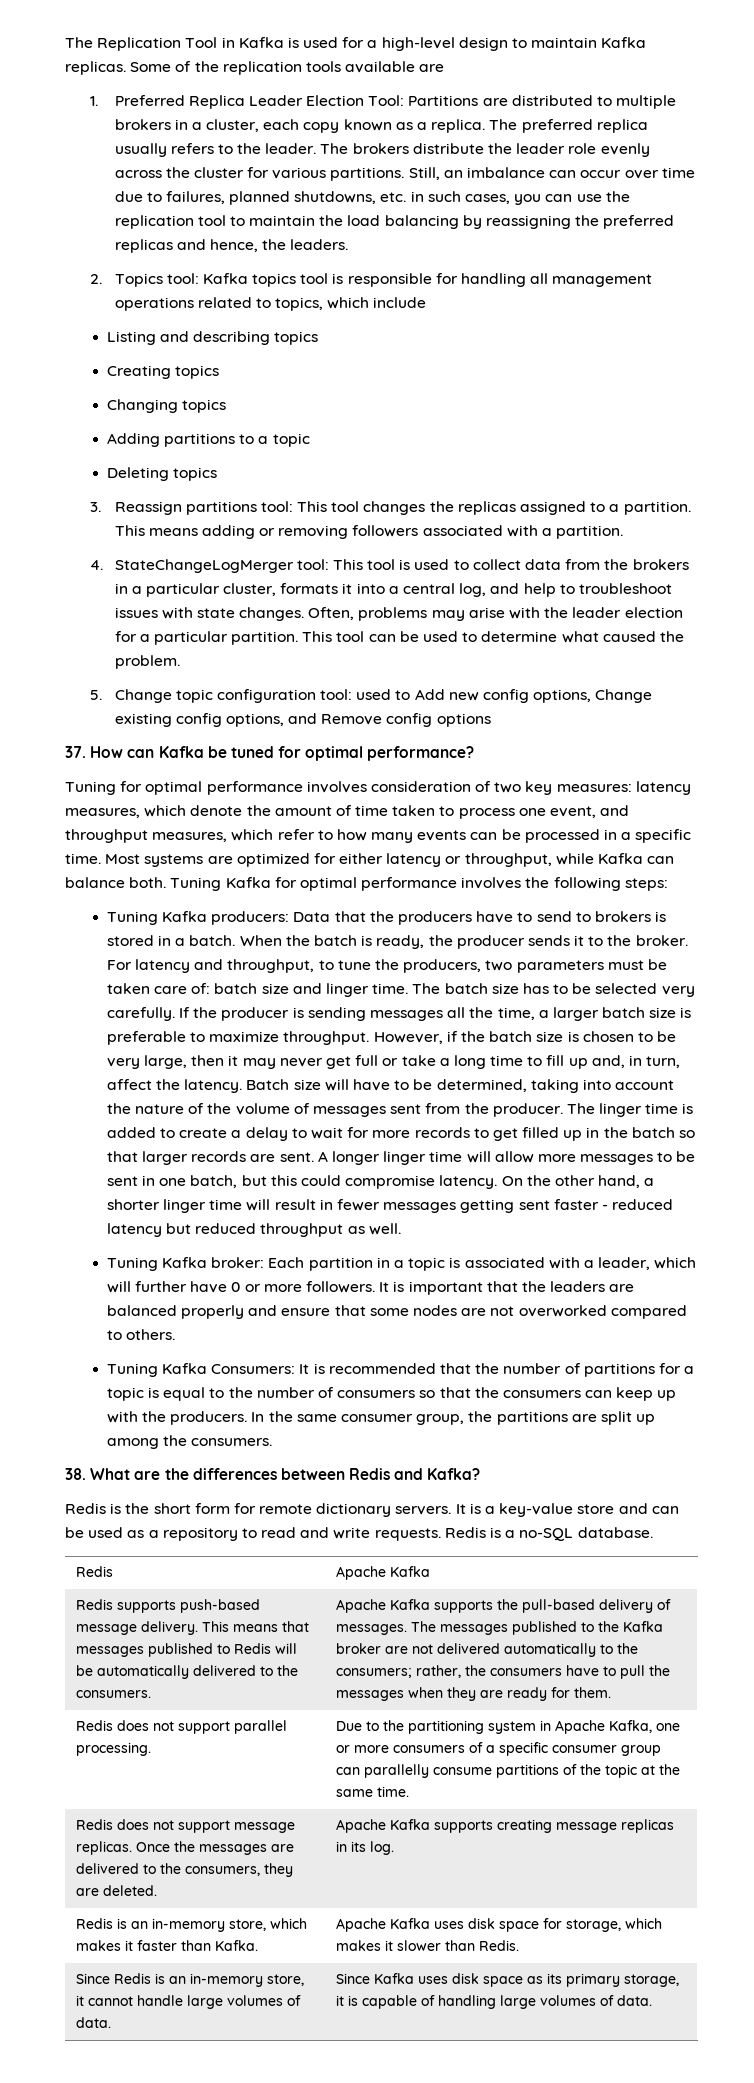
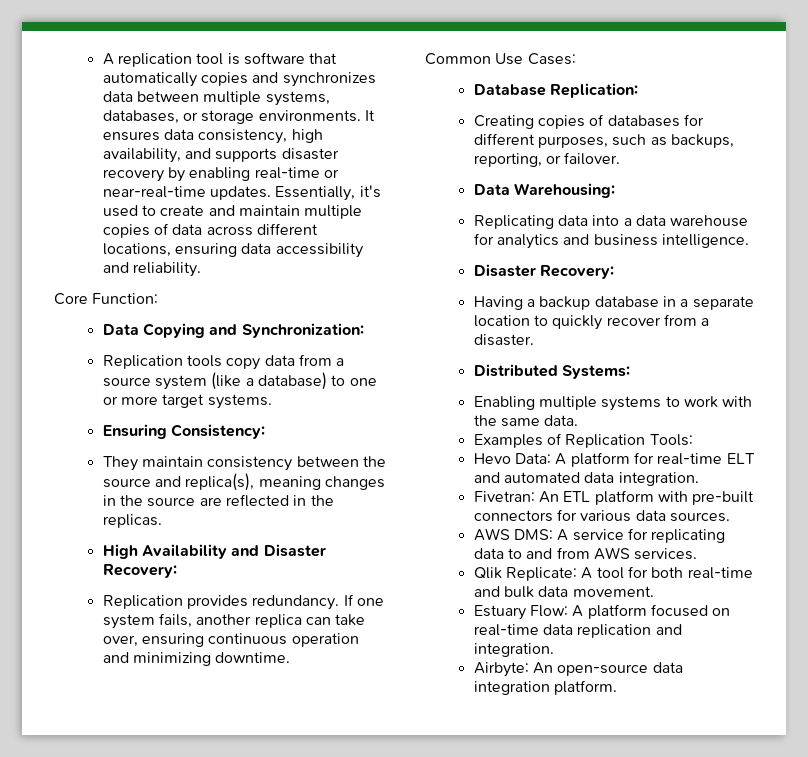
[65,37,647,51] [65,61,445,75] [89,95,677,109] [114,119,648,133] [114,143,650,157] [114,167,695,181] [114,191,630,205] [114,215,675,229] [114,239,349,253] [89,273,653,287] [114,297,427,311] [106,331,319,345] [106,365,220,379] [106,399,227,413] [106,433,310,447] [106,467,218,481] [89,501,691,515] [114,525,624,539] [89,559,689,573] [114,583,672,597] [114,607,683,621] [114,631,684,645] [114,655,180,669] [89,689,653,703] [114,713,491,727] [65,746,475,761] [65,781,691,795] [65,805,630,819] [65,829,692,843] [65,853,675,867] [65,877,668,891] [106,911,667,925] [106,935,688,949] [106,959,667,973] [106,983,695,997] [106,1007,692,1021] [106,1031,677,1045] [106,1055,681,1069] [106,1079,675,1093] [106,1103,694,1117] [106,1127,695,1141] [106,1151,696,1165] [106,1175,655,1189] [106,1199,674,1213] [106,1223,401,1237] [106,1257,697,1271] [106,1281,635,1295] [106,1305,687,1319] [106,1329,176,1340] [106,1363,695,1377] [106,1387,677,1401] [106,1411,656,1425] [106,1435,273,1449] [65,1468,481,1480] [65,1503,679,1517] [65,1527,653,1541] [76,1566,114,1577] [336,1566,431,1580] [76,1599,261,1613] [76,1621,310,1635] [76,1643,298,1657] [76,1665,299,1679] [76,1690,152,1698] [336,1599,672,1613] [336,1621,664,1635] [336,1643,639,1657] [336,1665,671,1679] [336,1687,612,1701] [76,1720,288,1734] [76,1742,152,1756] [336,1720,681,1734] [336,1742,662,1756] [336,1764,681,1778] [336,1786,410,1797] [76,1819,296,1833] [76,1841,295,1855] [76,1863,294,1877] [76,1885,158,1896] [336,1819,675,1833] [336,1841,395,1855] [76,1918,308,1932] [76,1940,259,1951] [336,1918,663,1932] [336,1940,520,1951] [76,1973,305,1987] [76,1995,302,2009] [76,2017,112,2028] [336,1973,680,1987] [336,1995,653,2009] The Replication Tool in Kafka is used for a high-level design to maintain Kafka replicas. Some of the replication tools available are // 1. Preferred Replica Leader Election Tool: Partitions are distributed to multiple brokers in a cluster, each copy known as a replica. The preferred replica usually refers to the leader. The brokers distribute the leader role evenly across the cluster for various partitions. Still, an imbalance can occur over time due to failures, planned shutdowns, etc. in such cases, you can use the replication tool to maintain the load balancing by reassigning the preferred replicas and hence, the leaders. // 2. Topics tool: Kafka topics tool is responsible for handling all management operations related to topics, which include // Listing and describing topics // Creating topics // Changing topics // Adding partitions to a topic // Deleting topics // 3. Reassign partitions tool: This tool changes the replicas assigned to a partition. This means adding or removing followers associated with a partition. // 4. StateChangeLogMerger tool: This tool is used to collect data from the brokers in a particular cluster, formats it into a central log, and help to troubleshoot issues with state changes. Often, problems may arise with the leader election for a particular partition. This tool can be used to determine what caused the problem. // 5. Change topic configuration tool: used to Add new config options, Change existing config options, and Remove config options // 37. How can Kafka be tuned for optimal performance? // Tuning for optimal performance involves consideration of two key measures: latency measures, which denote the amount of time taken to process one event, and throughput measures, which refer to how many events can be processed in a specific time. Most systems are optimized for either latency or throughput, while Kafka can balance both. Tuning Kafka for optimal performance involves the following steps: // Tuning Kafka producers: Data that the producers have to send to brokers is stored in a batch. When the batch is ready, the producer sends it to the broker. For latency and throughput, to tune the producers, two parameters must be taken care of: batch size and linger time. The batch size has to be selected very carefully. If the producer is sending messages all the time, a larger batch size is preferable to maximize throughput. However, if the batch size is chosen to be very large, then it may never get full or take a long time to fill up and, in turn, affect the latency. Batch size will have to be determined, taking into account the nature of the volume of messages sent from the producer. The linger time is added to create a delay to wait for more records to get filled up in the batch so that larger records are sent. A longer linger time will allow more messages to be sent in one batch, but this could compromise latency. On the other hand, a shorter linger time will result in fewer messages getting sent faster - reduced latency but reduced throughput as well. // Tuning Kafka broker: Each partition in a topic is associated with a leader, which will further have 0 or more followers. It is important that the leaders are balanced properly and ensure that some nodes are not overworked compared to others. // Tuning Kafka Consumers: It is recommended that the number of partitions for a topic is equal to the number of consumers so that the consumers can keep up with the producers. In the same consumer group, the partitions are split up among the consumers. // 38. What are the differences between Redis and Kafka? // Redis is the short form for remote dictionary servers. It is a key-value store and can be used as a repository to read and write requests. Redis is a no-SQL database. // Redis | Apache Kafka // Redis supports push-based message delivery. This means that messages published to Redis will be automatically delivered to the consumers. | Apache Kafka supports the pull-based delivery of messages. The messages published to the Kafka broker are not delivered automatically to the consumers; rather, the consumers have to pull the messages when they are ready for them. // Redis does not support parallel processing. | Due to the partitioning system in Apache Kafka, one or more consumers of a specific consumer group can parallelly consume partitions of the topic at the same time. // Redis does not support message replicas. Once the messages are delivered to the consumers, they are deleted. | Apache Kafka supports creating message replicas in its log. // Redis is an in-memory store, which makes it faster than Kafka. | Apache Kafka uses disk space for storage, which makes it slower than Redis. // Since Redis is an in-memory store, it cannot handle large volumes of data. | Since Kafka uses disk space as its primary storage, it is capable of handling large volumes of data. -> [102,52,338,67] [102,72,376,87] [102,91,330,106] [102,110,376,124] [102,129,323,144] [102,148,339,163] [102,167,340,182] [102,185,381,201] [102,205,363,219] [102,223,319,238] [102,243,363,258] [102,262,202,277] [54,293,159,305] [102,323,364,338] [102,354,345,370] [102,372,377,390] [102,394,272,409] [102,424,266,439] [102,456,387,471] [102,473,386,491] [102,494,334,507] [102,514,162,528] [102,544,326,559] [102,564,177,578] [102,594,385,610] [102,613,366,629] [102,633,359,647] [102,652,291,666] [425,53,576,65] [473,83,639,98] [473,114,705,129] [473,133,735,148] [473,152,621,167] [473,183,616,198] [473,215,749,229] [473,233,750,249] [473,264,615,279] [473,296,754,310] [473,314,710,330] [473,334,534,346] [473,364,631,379] [473,396,753,411] [473,415,579,427] [473,433,693,448] [473,452,755,467] [473,472,699,486] [473,490,755,505] [473,509,731,522] [473,528,726,543] [473,547,698,560] [473,566,753,581] [473,586,654,598] [473,604,731,620] [473,624,682,638] [473,643,554,657] [473,662,683,677] [473,680,618,695] A replication tool is software that automatically copies and synchronizes data between multiple systems, databases, or storage environments. It ensures data consistency, high availability, and supports disaster recovery by enabling real-time or near-real-time updates. Essentially, it's used to create and maintain multiple copies of data across different locations, ensuring data accessibility and reliability. // Core Function: // Data Copying and Synchronization: // Replication tools copy data from a source system (like a database) to one or more target systems. // Ensuring Consistency: // They maintain consistency between the source and replica(s), meaning changes in the source are reflected in the replicas. // High Availability and Disaster Recovery: // Replication provides redundancy. If one system fails, another replica can take over, ensuring continuous operation and minimizing downtime. // Common Use Cases: // Database Replication: // Creating copies of databases for different purposes, such as backups, reporting, or failover. // Data Warehousing: // Replicating data into a data warehouse for analytics and business intelligence. // Disaster Recovery: // Having a backup database in a separate location to quickly recover from a disaster. // Distributed Systems: // Enabling multiple systems to work with the same data. // Examples of Replication Tools: // Hevo Data: A platform for real-time ELT and automated data integration. // Fivetran: An ETL platform with pre-built connectors for various data sources. // AWS DMS: A service for replicating data to and from AWS services. // Qlik Replicate: A tool for both real-time and bulk data movement. // Estuary Flow: A platform focused on real-time data replication and integration. // Airbyte: An open-source data integration platform.

